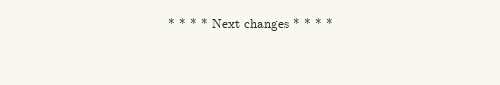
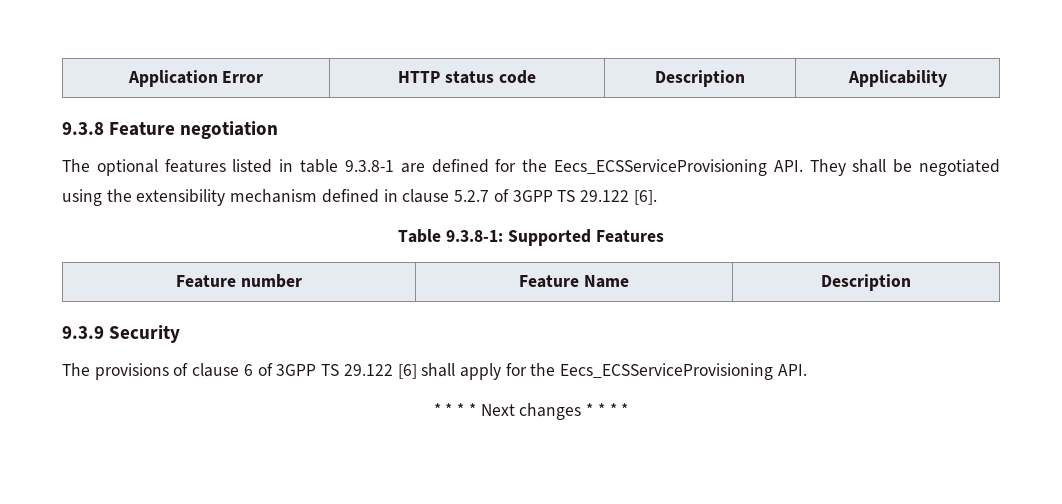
(167, 23) none -> [127,70,264,87] [398,70,536,84] [655,70,745,87] [847,70,947,87] [62,121,279,139] [62,159,1000,176] [62,189,657,206] [398,229,664,246] [176,274,302,288] [519,275,629,288] [821,274,911,291] [62,325,181,343] [62,363,807,380] Application Error | HTTP status code | Description | Applicability // 9.3.8 Feature negotiation // The optional features listed in table 9.3.8-1 are defined for the Eecs_ECSServiceProvisioning API. They shall be negotiated using the extensibility mechanism defined in clause 5.2.7 of 3GPP TS 29.122 [6]. // Table 9.3.8-1: Supported Features // Feature number | Feature Name | Description // 9.3.9 Security // The provisions of clause 6 of 3GPP TS 29.122 [6] shall apply for the Eecs_ECSServiceProvisioning API. //

